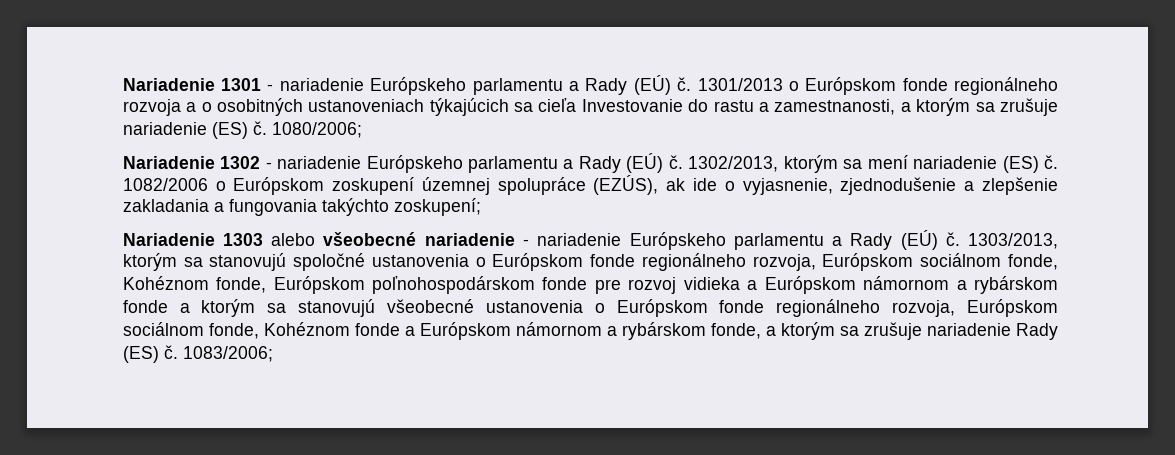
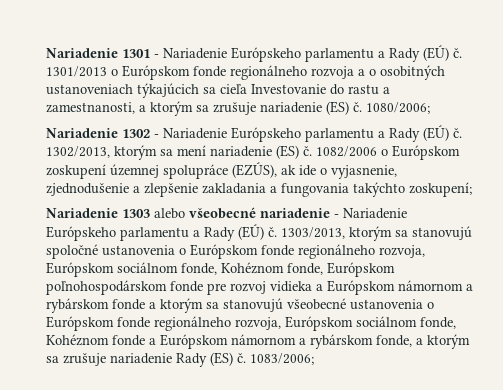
[279,78,364,91] nariadenie -> [162,48,227,59] Nariadenie
[277,156,362,169] nariadenie -> [162,128,227,139] Nariadenie
[537,233,622,246] nariadenie -> [342,208,407,219] Nariadenie

